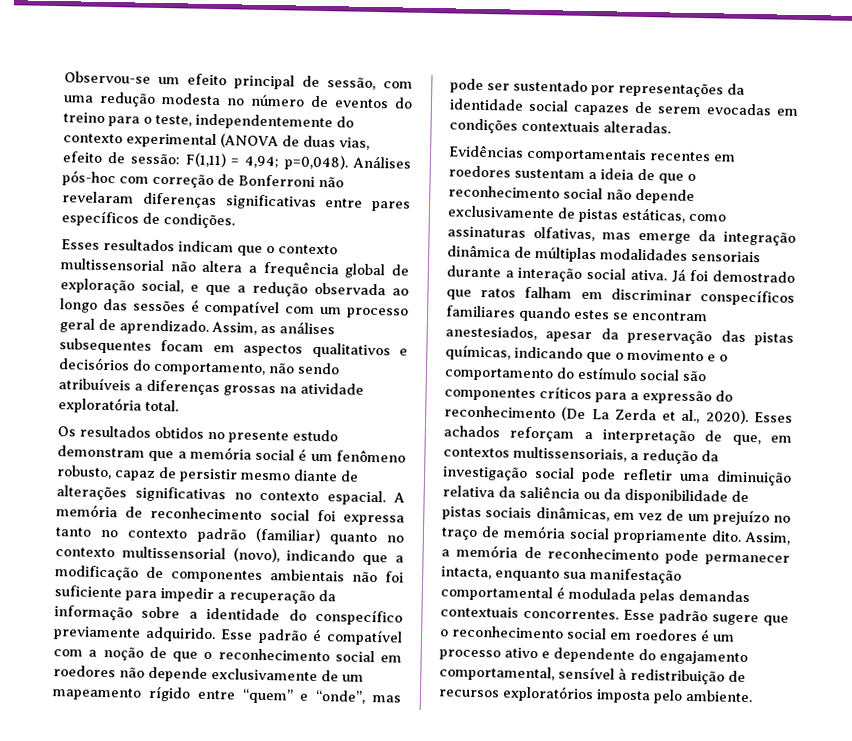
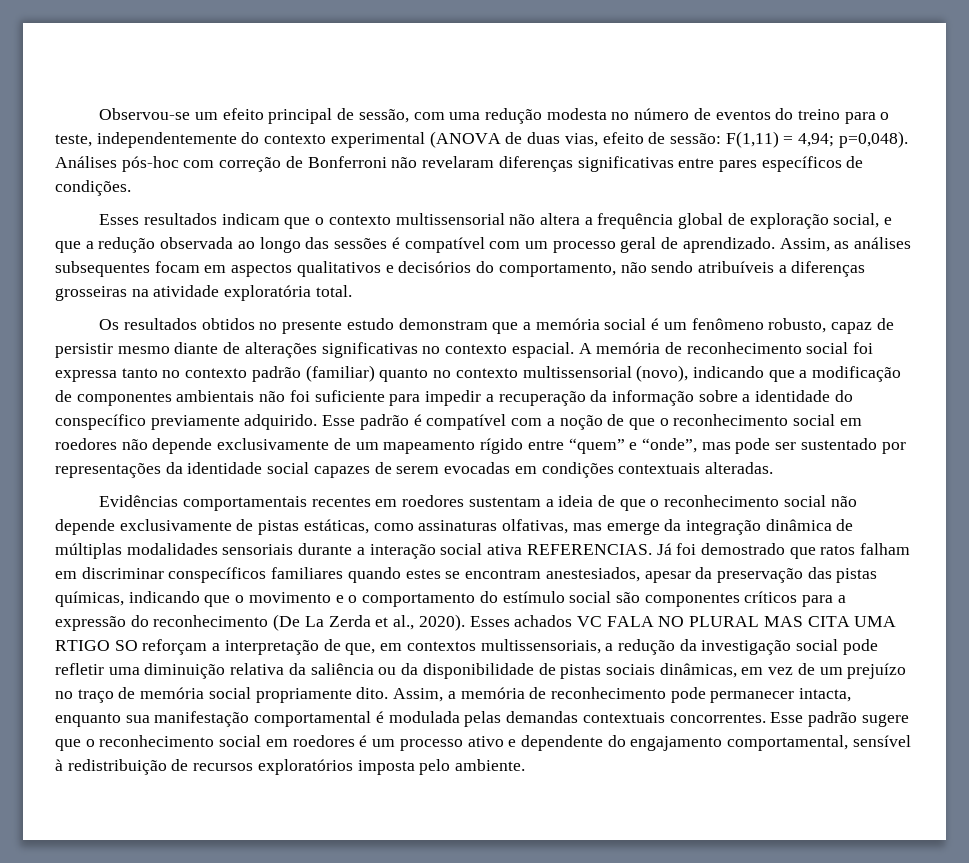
[223,385,276,397] grossas -> [55,286,127,301] grosseiras
[629,269,667,281] ativa. -> [487,544,652,555] ativa REFERENCIAS.
(500, 431) none -> [576,616,897,627] [55,640,138,651] VC FALA NO PLURAL MAS CITA UMA RTIGO SO

